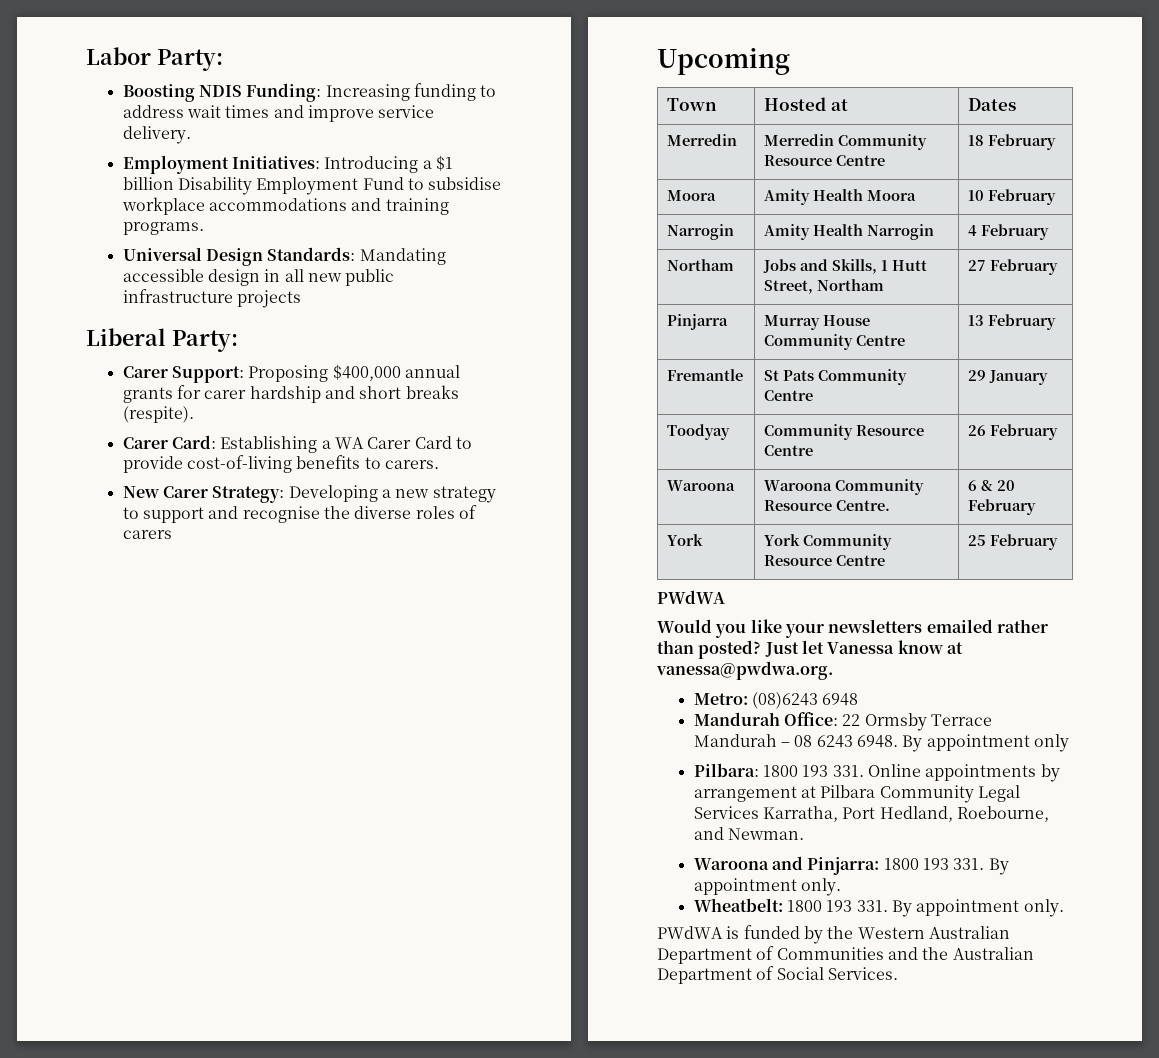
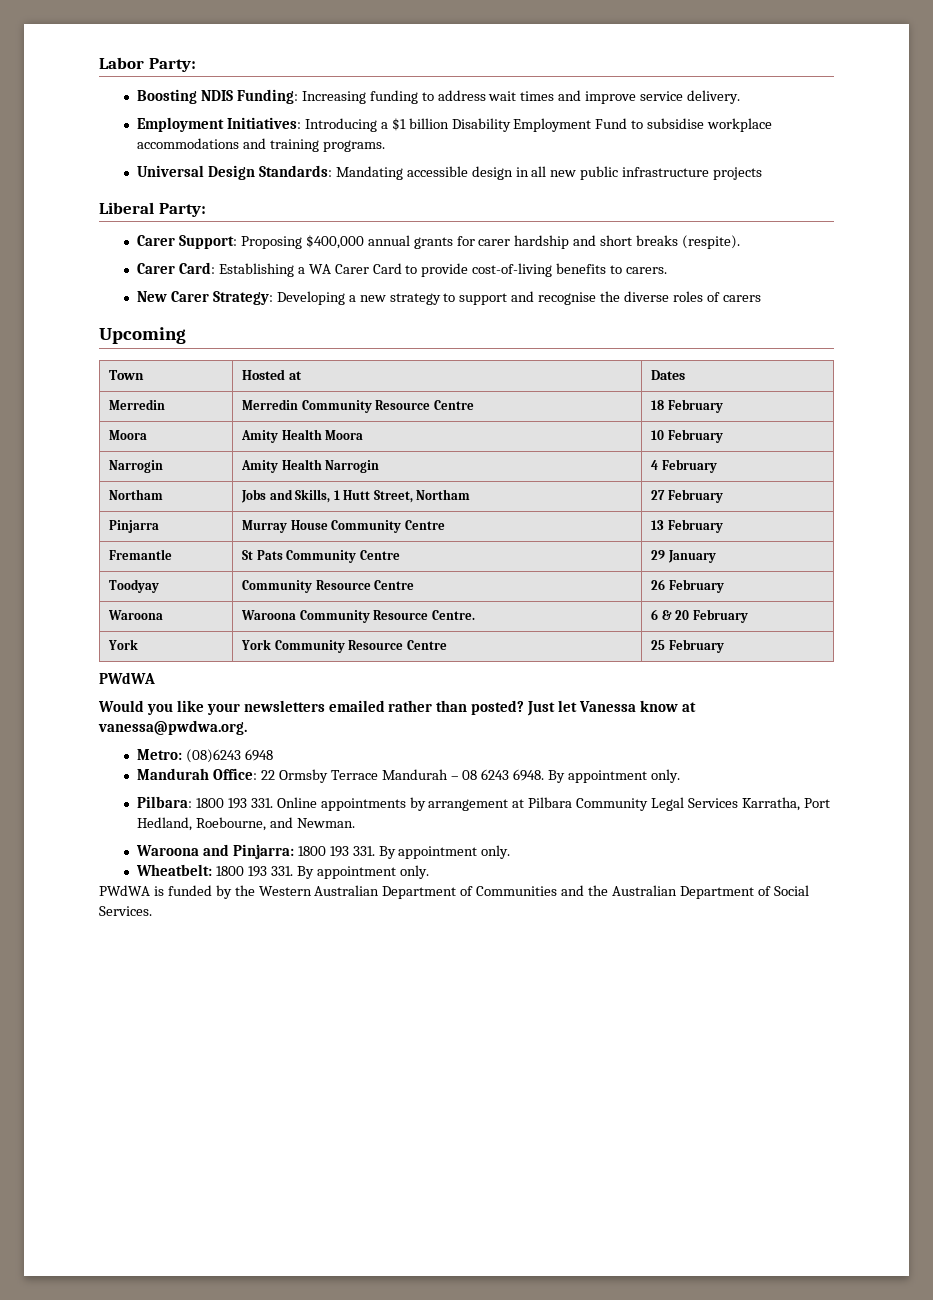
[1034,734,1070,752] only -> [650,769,680,783] only.

